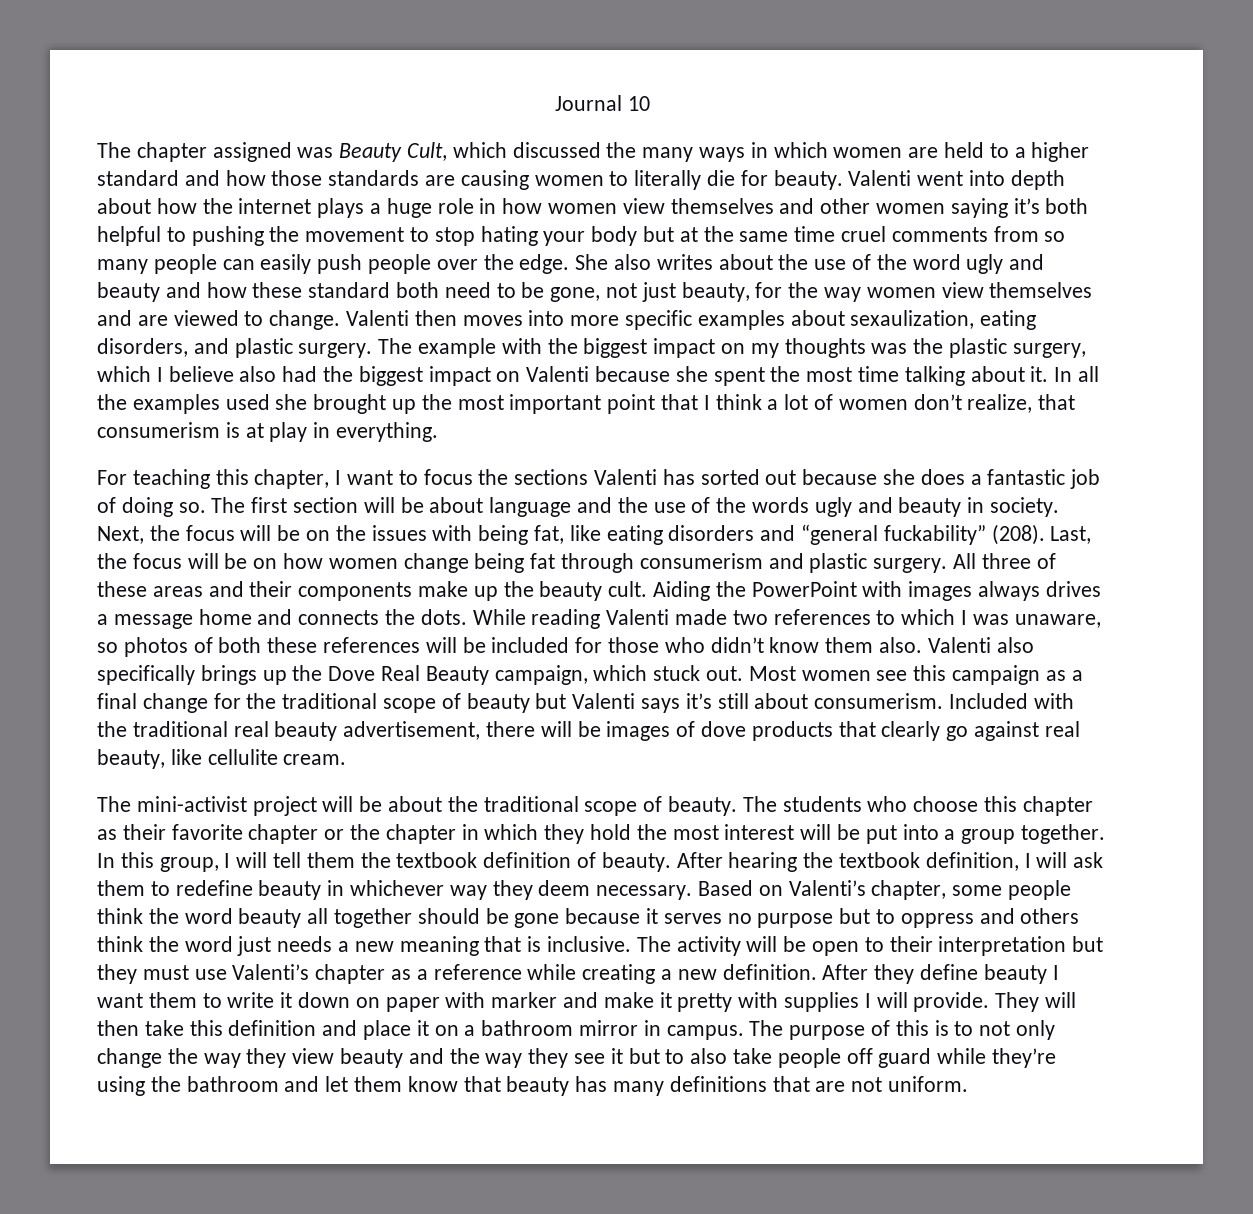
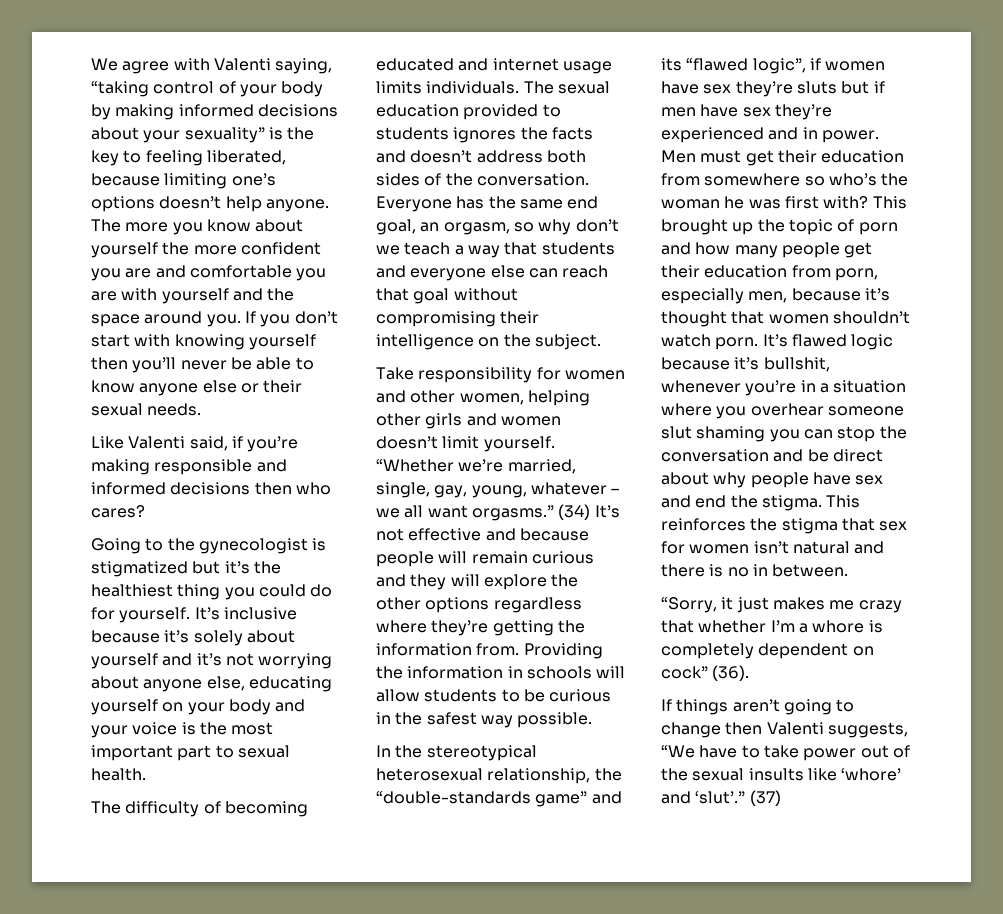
[555,95,650,111] [97,142,1090,162] [97,170,1065,190] [97,198,1089,218] [97,226,1066,246] [97,254,1045,274] [97,282,1093,302] [97,310,1037,330] [97,338,1086,358] [97,366,1100,386] [97,394,1076,414] [97,422,439,442] [97,469,1101,489] [97,497,1060,517] [97,524,1092,545] [97,553,1056,573] [97,581,1101,601] [97,609,1101,629] [97,637,1034,657] [97,665,1083,685] [97,693,1074,713] [97,721,1080,741] [97,749,347,769] [97,796,1093,816] [97,824,1106,844] [97,852,1104,872] [97,880,1072,900] [97,908,1080,928] [97,936,1104,956] [97,964,1059,984] [97,992,1077,1012] [97,1020,1056,1040] [97,1048,1057,1068] [97,1076,969,1096] Journal 10 // The chapter assigned was Beauty Cult, which discussed the many ways in which women are held to a higher standard and how those standards are causing women to literally die for beauty. Valenti went into depth about how the internet plays a huge role in how women view themselves and other women saying it’s both helpful to pushing the movement to stop hating your body but at the same time cruel comments from so many people can easily push people over the edge. She also writes about the use of the word ugly and beauty and how these standard both need to be gone, not just beauty, for the way women view themselves and are viewed to change. Valenti then moves into more specific examples about sexaulization, eating disorders, and plastic surgery. The example with the biggest impact on my thoughts was the plastic surgery, which I believe also had the biggest impact on Valenti because she spent the most time talking about it. In all the examples used she brought up the most important point that I think a lot of women don’t realize, that consumerism is at play in everything. // For teaching this chapter, I want to focus the sections Valenti has sorted out because she does a fantastic job of doing so. The first section will be about language and the use of the words ugly and beauty in society. Next, the focus will be on the issues with being fat, like eating disorders and “general fuckability” (208). Last, the focus will be on how women change being fat through consumerism and plastic surgery. All three of these areas and their components make up the beauty cult. Aiding the PowerPoint with images always drives a message home and connects the dots. While reading Valenti made two references to which I was unaware, so photos of both these references will be included for those who didn’t know them also. Valenti also specifically brings up the Dove Real Beauty campaign, which stuck out. Most women see this campaign as a final change for the traditional scope of beauty but Valenti says it’s still about consumerism. Included with the traditional real beauty advertisement, there will be images of dove products that clearly go against real beauty, like cellulite cream. // The mini-activist project will be about the traditional scope of beauty. The students who choose this chapter as their favorite chapter or the chapter in which they hold the most interest will be put into a group together. In this group, I will tell them the textbook definition of beauty. After hearing the textbook definition, I will ask them to redefine beauty in whichever way they deem necessary. Based on Valenti’s chapter, some people think the word beauty all together should be gone because it serves no purpose but to oppress and others think the word just needs a new meaning that is inclusive. The activity will be open to their interpretation but they must use Valenti’s chapter as a reference while creating a new definition. After they define beauty I want them to write it down on paper with marker and make it pretty with supplies I will provide. They will then take this definition and place it on a bathroom mirror in campus. The purpose of this is to not only change the way they view beauty and the way they see it but to also take people off guard while they’re using the bathroom and let them know that beauty has many definitions that are not uniform. -> [91,58,333,74] [91,81,324,97] [91,104,338,120] [91,127,315,143] [91,150,286,166] [91,173,276,189] [91,196,329,212] [91,219,304,235] [91,242,321,258] [91,265,327,281] [91,288,295,304] [91,311,338,327] [91,334,316,350] [91,357,314,373] [91,380,303,396] [91,403,202,416] [91,436,299,452] [91,459,287,475] [91,482,331,495] [91,505,145,518] [91,538,327,554] [91,561,281,577] [91,584,333,600] [91,607,297,623] [91,630,295,646] [91,653,333,669] [91,676,332,692] [91,699,306,715] [91,722,274,738] [91,745,290,761] [91,768,146,781] [91,801,308,817] [376,58,612,74] [376,81,610,94] [376,104,561,120] [376,127,593,143] [376,150,586,163] [376,173,589,186] [376,196,599,212] [376,219,619,235] [376,242,615,258] [376,265,609,281] [376,288,518,304] [376,311,540,327] [376,334,601,350] [376,367,625,383] [376,390,590,406] [376,413,561,429] [376,436,555,452] [376,459,576,474] [376,482,620,498] [376,504,620,521] [376,528,589,541] [376,551,594,567] [376,574,579,590] [376,597,582,613] [376,620,585,636] [376,643,603,659] [376,666,626,679] [376,689,612,702] [376,712,593,728] [376,745,537,761] [376,768,622,784] [376,791,622,807] [661,58,886,74] [661,81,885,97] [661,104,832,120] [661,127,879,143] [661,150,905,166] [661,173,909,186] [661,196,907,209] [661,219,898,235] [661,242,873,258] [661,265,878,281] [661,288,890,304] [661,311,910,327] [661,334,894,350] [661,357,830,372] [661,380,907,396] [661,403,904,419] [661,426,907,442] [661,449,883,462] [661,472,884,488] [661,495,861,511] [661,518,908,534] [661,541,885,554] [661,564,849,577] [661,597,902,613] [661,620,883,633] [661,643,874,659] [661,665,750,681] [661,699,855,715] [661,722,908,738] [661,745,910,761] [661,768,902,781] [661,790,781,806] We agree with Valenti saying, “taking control of your body by making informed decisions about your sexuality” is the key to feeling liberated, because limiting one’s options doesn’t help anyone. The more you know about yourself the more confident you are and comfortable you are with yourself and the space around you. If you don’t start with knowing yourself then you’ll never be able to know anyone else or their sexual needs. // Like Valenti said, if you’re making responsible and informed decisions then who cares? // Going to the gynecologist is stigmatized but it’s the healthiest thing you could do for yourself. It’s inclusive because it’s solely about yourself and it’s not worrying about anyone else, educating yourself on your body and your voice is the most important part to sexual health. // The difficulty of becoming educated and internet usage limits individuals. The sexual education provided to students ignores the facts and doesn’t address both sides of the conversation. Everyone has the same end goal, an orgasm, so why don’t we teach a way that students and everyone else can reach that goal without compromising their intelligence on the subject. // Take responsibility for women and other women, helping other girls and women doesn’t limit yourself. “Whether we’re married, single, gay, young, whatever – we all want orgasms.” (34) It’s not effective and because people will remain curious and they will explore the other options regardless where they’re getting the information from. Providing the information in schools will allow students to be curious in the safest way possible. // In the stereotypical heterosexual relationship, the “double-standards game” and its “flawed logic”, if women have sex they’re sluts but if men have sex they’re experienced and in power. Men must get their education from somewhere so who’s the woman he was first with? This brought up the topic of porn and how many people get their education from porn, especially men, because it’s thought that women shouldn’t watch porn. It’s flawed logic because it’s bullshit, whenever you’re in a situation where you overhear someone slut shaming you can stop the conversation and be direct about why people have sex and end the stigma. This reinforces the stigma that sex for women isn’t natural and there is no in between. // “Sorry, it just makes me crazy that whether I’m a whore is completely dependent on cock” (36). // If things aren’t going to change then Valenti suggests, “We have to take power out of the sexual insults like ‘whore’ and ‘slut’.” (37)

